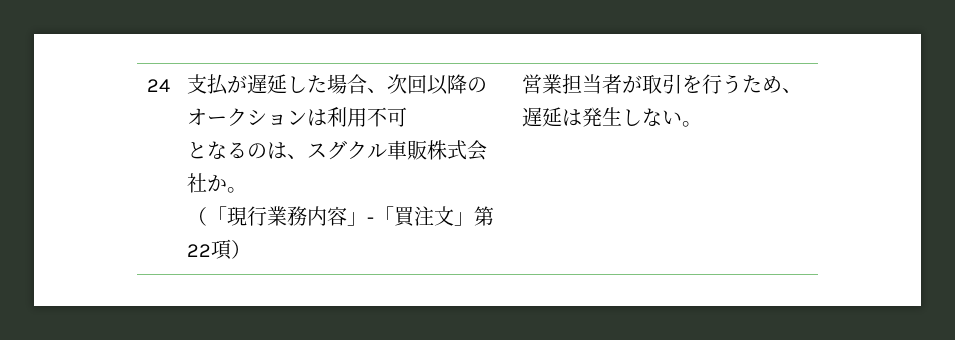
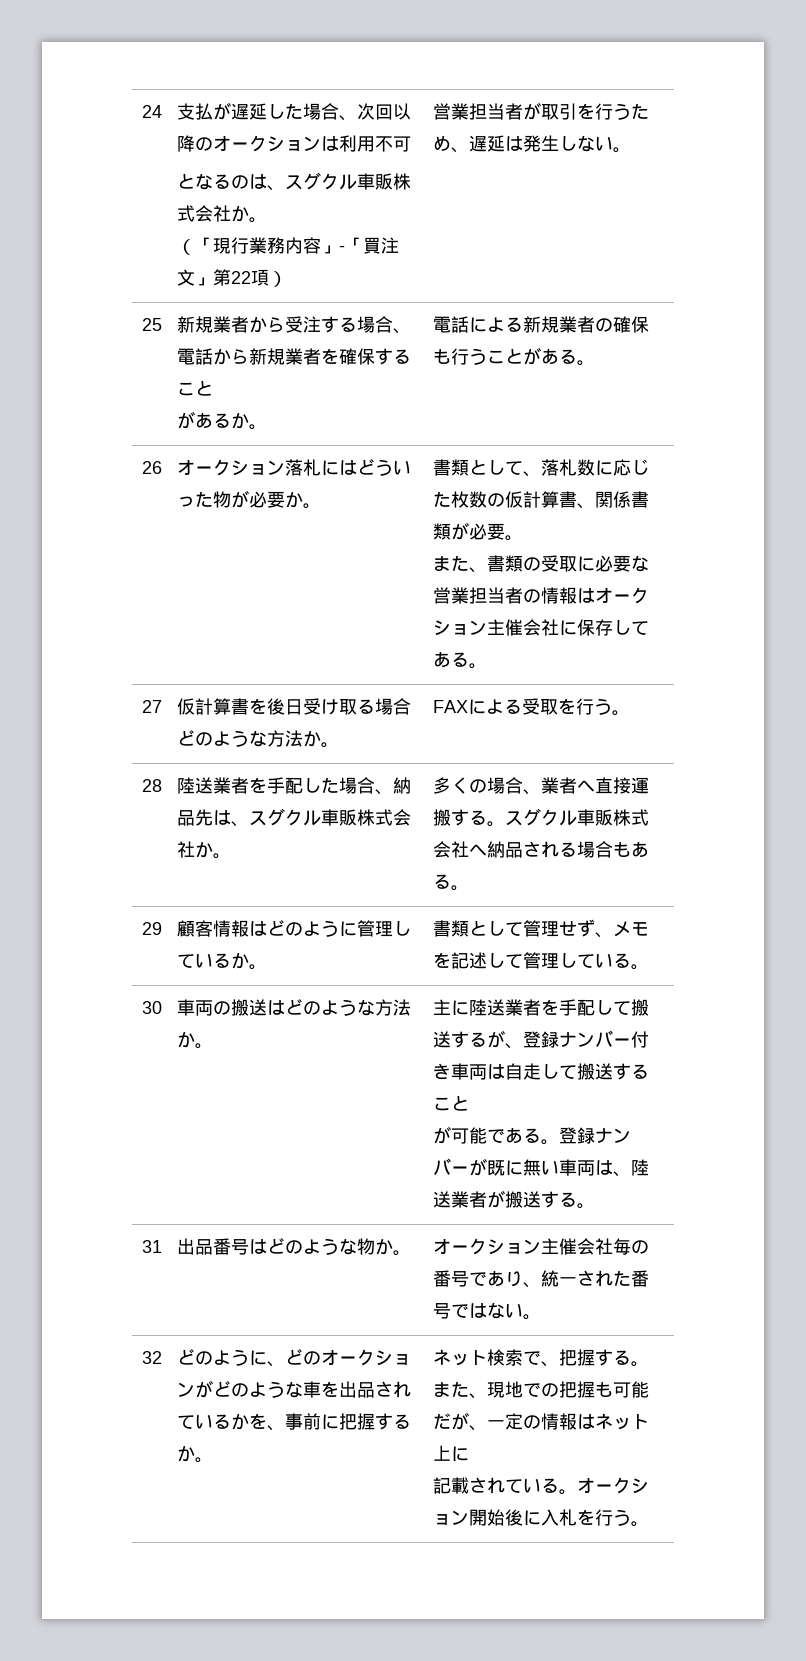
(702, 124) none -> [141,318,162,331] [177,316,412,334] [177,348,412,365] [177,380,214,396] [177,411,268,430] [433,316,650,333] [433,347,596,366] [141,461,162,474] [177,459,412,476] [177,490,322,509] [433,459,650,477] [433,491,650,509] [433,522,524,541] [433,555,650,573] [433,587,650,604] [433,619,650,636] [433,652,488,669] [141,700,162,713] [177,698,412,715] [177,730,340,748] [433,698,631,716] [141,779,162,792] [177,777,412,795] [177,808,412,827] [177,841,232,859] [433,777,650,795] [433,808,650,827] [433,841,650,858] [433,874,470,891] [141,922,162,935] [177,920,412,937] [177,952,268,970] [433,919,650,938] [433,952,650,970] [141,1001,162,1014] [177,999,412,1016] [177,1031,214,1049] [433,999,650,1016] [433,1030,650,1049] [433,1063,650,1080] [433,1095,470,1111] [433,1126,632,1145] [433,1158,650,1177] [433,1190,596,1209] [141,1240,162,1253] [177,1238,412,1256] [433,1238,650,1255] [433,1270,650,1288] [433,1302,542,1320] [141,1351,162,1364] [177,1349,412,1367] [177,1380,412,1398] [177,1413,412,1431] [177,1445,214,1463] [433,1349,650,1367] [433,1381,650,1399] [433,1412,650,1431] [433,1445,470,1462] [433,1477,650,1495] [433,1509,650,1527] // 25 | 新規業者から受注する場合、電話から新規業者を確保すること // があるか。 | 電話による新規業者の確保も行うことがある。 // 26 | オークション落札にはどういった物が必要か。 | 書類として、落札数に応じた枚数の仮計算書、関係書類が必要。 // また、書類の受取に必要な営業担当者の情報はオークション主催会社に保存してある。 // 27 | 仮計算書を後日受け取る場合どのような方法か。 | FAXによる受取を行う。 // 28 | 陸送業者を手配した場合、納品先は、スグクル車販株式会社か。 | 多くの場合、業者へ直接運搬する。スグクル車販株式会社へ納品される場合もある。 // 29 | 顧客情報はどのように管理しているか。 | 書類として管理せず、メモを記述して管理している。 // 30 | 車両の搬送はどのような方法か。 | 主に陸送業者を手配して搬送するが、登録ナンバー付き車両は自走して搬送すること // が可能である。登録ナンバーが既に無い車両は、陸送業者が搬送する。 // 31 | 出品番号はどのような物か。 | オークション主催会社毎の番号であり、統一された番号ではない。 // 32 | どのように、どのオークションがどのような車を出品されているかを、事前に把握するか。 | ネット検索で、把握する。また、現地での把握も可能だが、一定の情報はネット上に // 記載されている。オークション開始後に入札を行う。

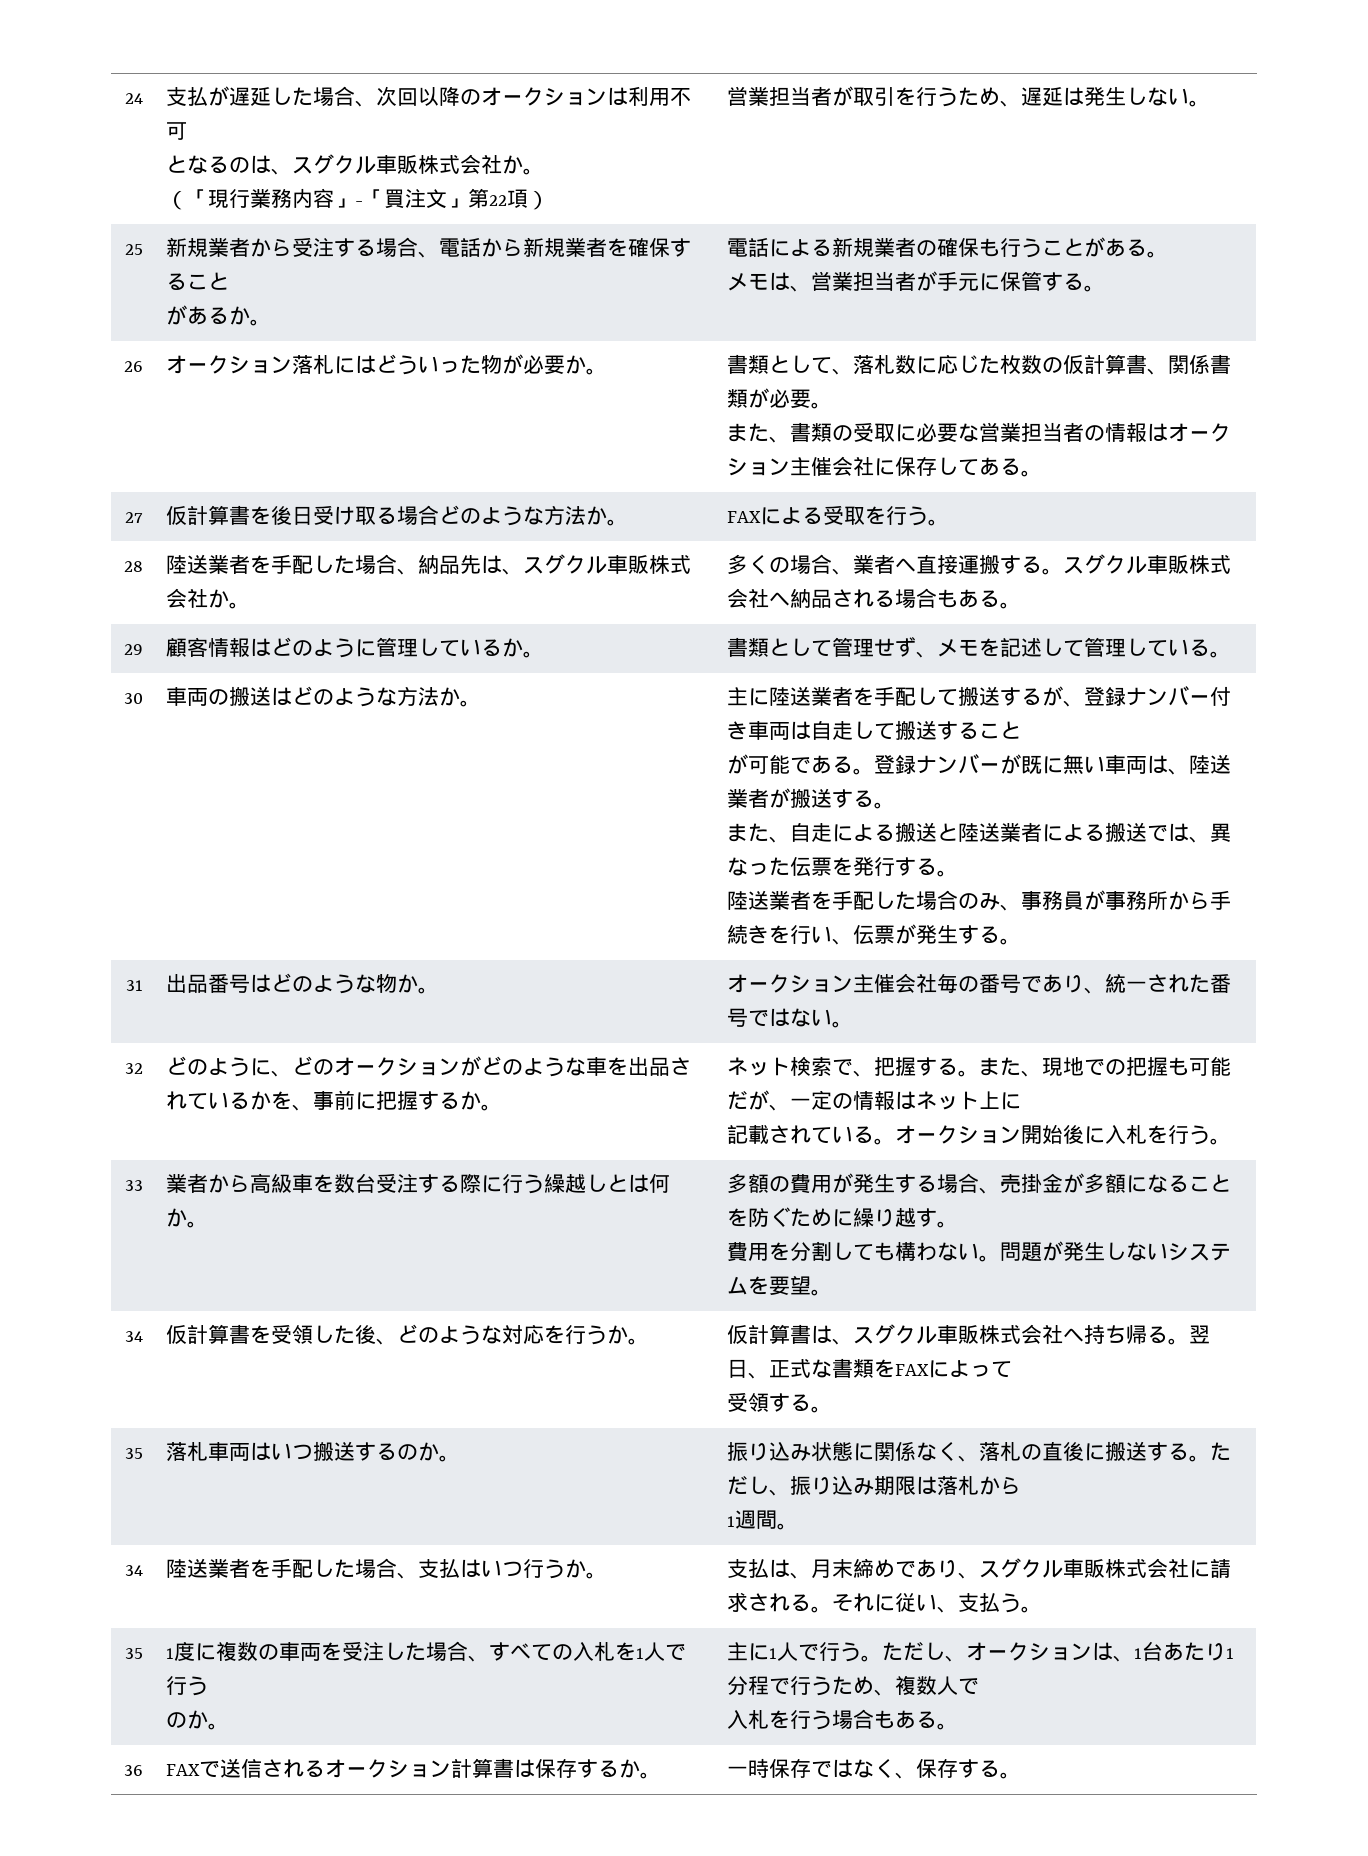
(596, 363) none -> [726,271,1105,292] // メモは、営業担当者が手元に保管する。
(596, 1206) none -> [726,822,1231,843] [726,857,958,877] [726,890,1231,911] [726,924,1021,945] // また、自走による搬送と陸送業者による搬送では、異なった伝票を発行する。 // 陸送業者を手配した場合のみ、事務員が事務所から手続きを行い、伝票が発生する。
(650, 1524) none -> [125,1180,144,1191] [165,1173,670,1194] [165,1208,208,1228] [726,1173,1231,1194] [726,1207,958,1228] [726,1241,1231,1262] [726,1275,832,1296] [125,1331,144,1342] [165,1324,649,1345] [726,1324,1210,1345] [726,1358,1012,1379] [726,1393,832,1413] [125,1448,144,1459] [165,1441,460,1462] [726,1441,1231,1462] [726,1475,1021,1496] [726,1510,798,1530] [125,1565,144,1576] [165,1558,607,1579] [726,1558,1231,1579] [726,1592,1042,1613] [125,1648,144,1659] [165,1641,686,1662] [165,1676,208,1696] [165,1710,229,1730] [726,1641,1234,1662] [726,1675,979,1696] [726,1709,958,1730] [124,1765,144,1776] [165,1758,661,1779] [726,1758,1021,1779] // 33 | 業者から高級車を数台受注する際に行う繰越しとは何か。 | 多額の費用が発生する場合、売掛金が多額になることを防ぐために繰り越す。 // 費用を分割しても構わない。問題が発生しないシステムを要望。 // 34 | 仮計算書を受領した後、どのような対応を行うか。 | 仮計算書は、スグクル車販株式会社へ持ち帰る。翌日、正式な書類をFAXによって // 受領する。 // 35 | 落札車両はいつ搬送するのか。 | 振り込み状態に関係なく、落札の直後に搬送する。ただし、振り込み期限は落札から // 1週間。 // 34 | 陸送業者を手配した場合、支払はいつ行うか。 | 支払は、月末締めであり、スグクル車販株式会社に請求される。それに従い、支払う。 // 35 | 1度に複数の車両を受注した場合、すべての入札を1人で行う // のか。 | 主に1人で行う。ただし、オークションは、1台あたり1分程で行うため、複数人で // 入札を行う場合もある。 // 36 | FAXで送信されるオークション計算書は保存するか。 | 一時保存ではなく、保存する。

